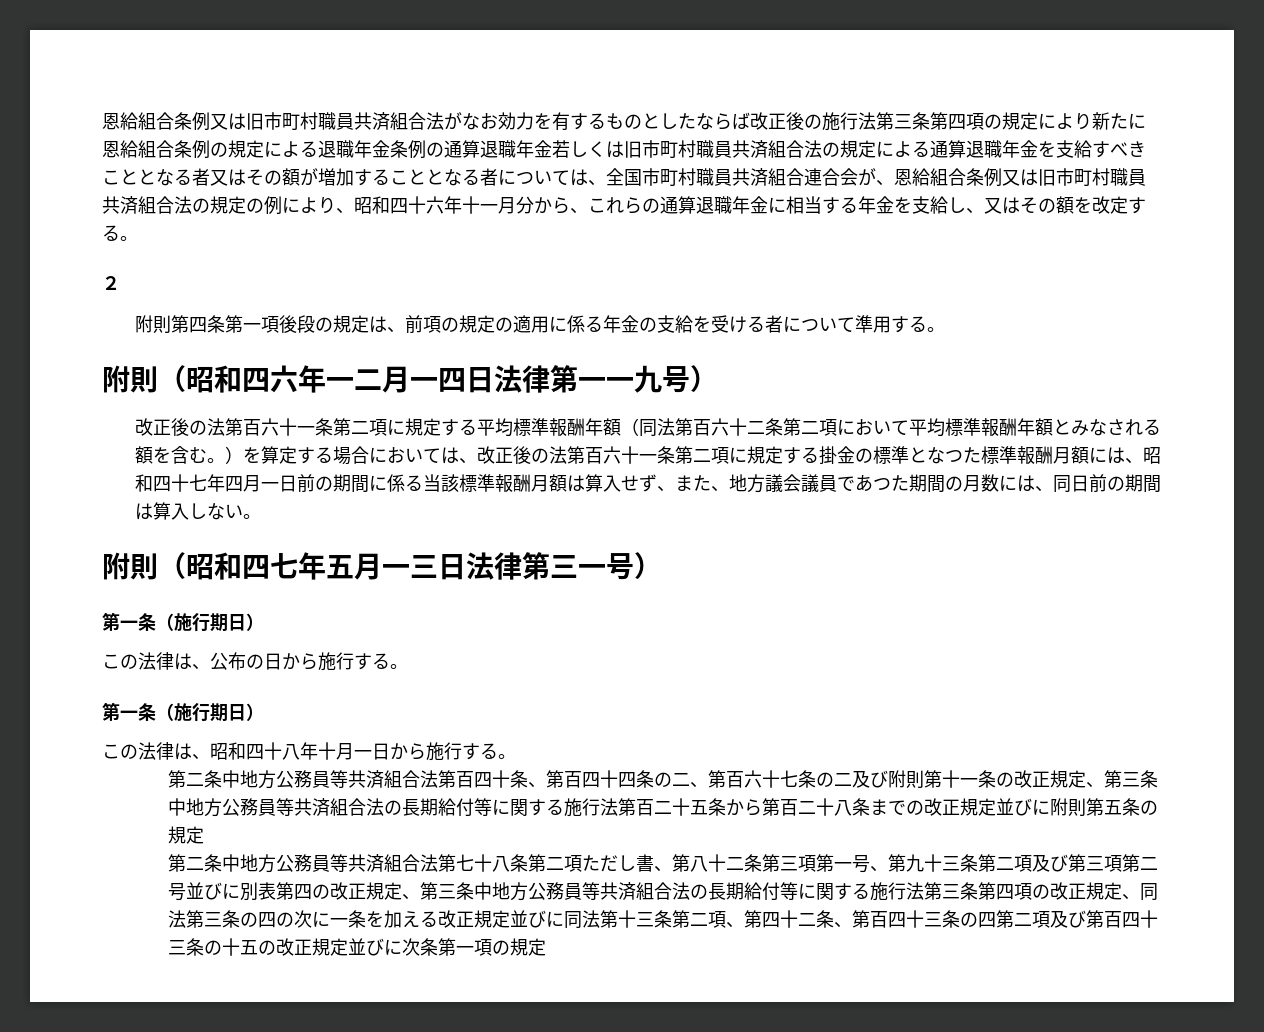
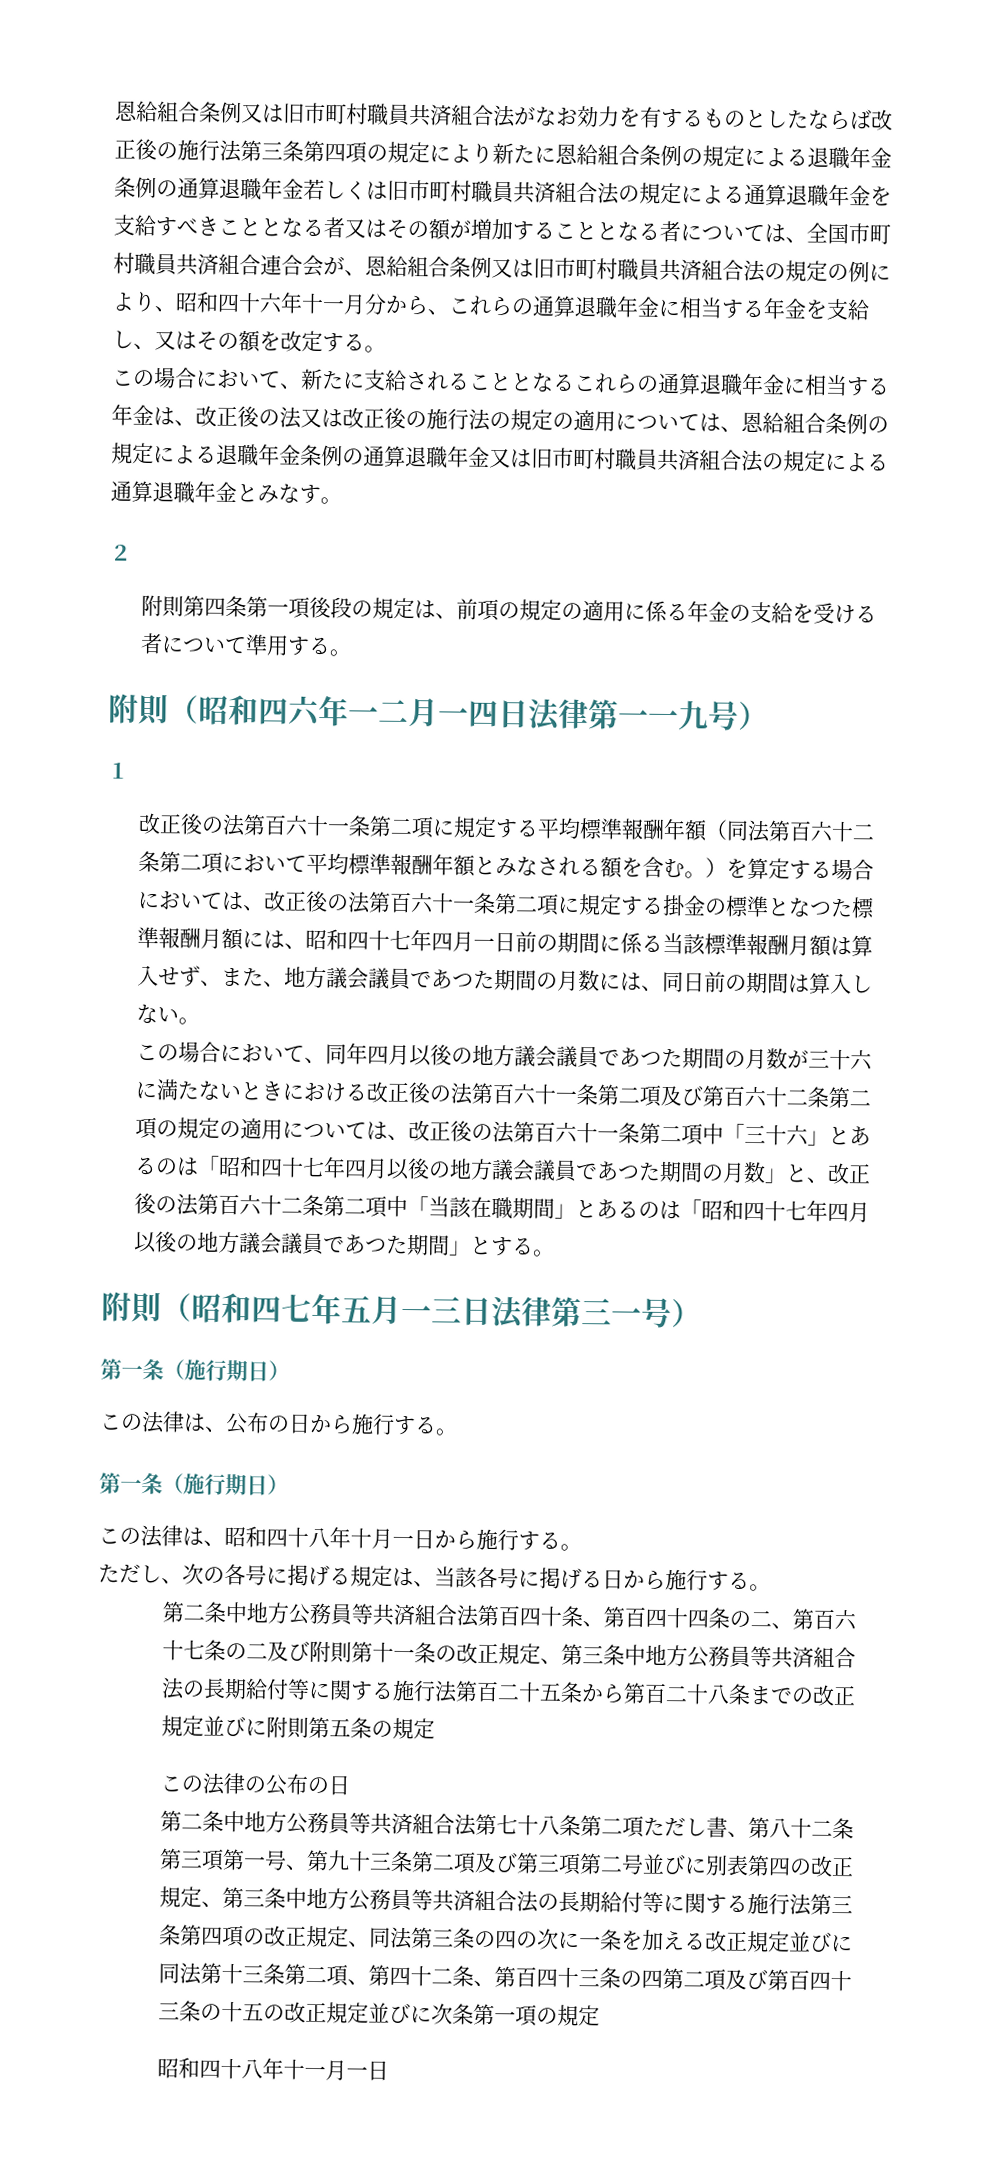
(138, 238) none -> [112,367,890,397] [111,404,889,435] [111,442,889,473] [110,480,342,505] // この場合において、新たに支給されることとなるこれらの通算退職年金に相当する年金は、改正後の法又は改正後の施行法の規定の適用については、恩給組合条例の規定による退職年金条例の通算退職年金又は旧市町村職員共済組合法の規定による通算退職年金とみなす。
(718, 378) none -> [107,762,129,779] // １
(262, 516) none -> [136,1041,874,1071] [135,1079,872,1109] [135,1116,872,1146] [134,1155,872,1185] [134,1192,871,1223] [134,1231,556,1257] // この場合において、同年四月以後の地方議会議員であつた期間の月数が三十六に満たないときにおける改正後の法第百六十一条第二項及び第百六十二条第二項の規定の適用については、改正後の法第百六十一条第二項中「三十六」とあるのは「昭和四十七年四月以後の地方議会議員であつた期間の月数」と、改正後の法第百六十二条第二項中「当該在職期間」とあるのは「昭和四十七年四月以後の地方議会議員であつた期間」とする。
(516, 756) none -> [98,1563,771,1592] // ただし、次の各号に掲げる規定は、当該各号に掲げる日から施行する。
(205, 835) none -> [159,1772,351,1796] // この法律の公布の日
(547, 947) none -> [156,2057,389,2081] // 昭和四十八年十一月一日

